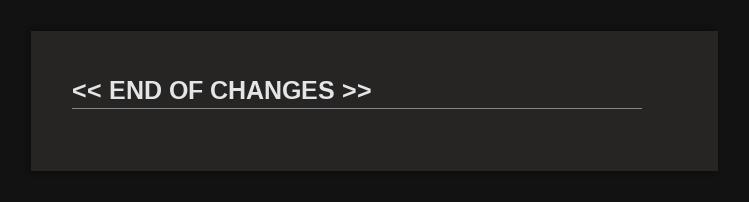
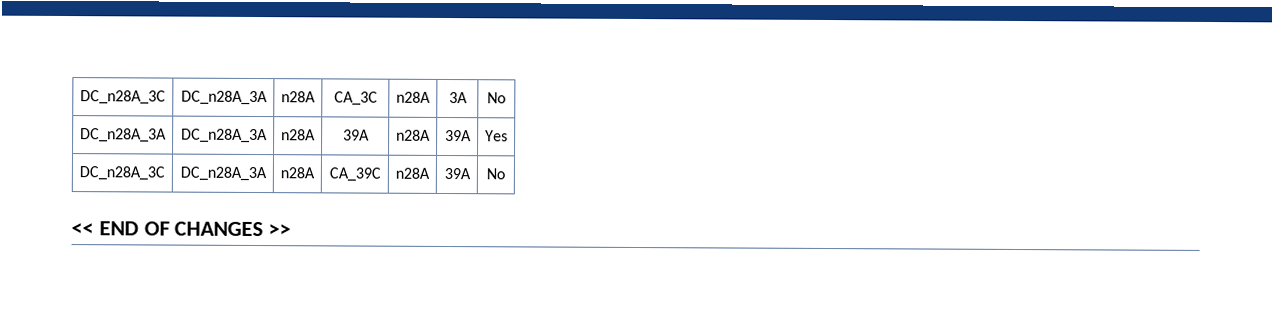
(72, 91) none -> [80,90,166,105] [180,90,268,106] [281,91,316,103] [333,91,378,106] [396,91,431,103] [448,92,468,104] [487,92,506,104] [80,128,167,143] [180,128,268,144] [281,129,316,141] [342,129,370,141] [396,129,431,141] [444,129,472,142] [485,130,508,142] [79,166,165,181] [179,166,267,182] [280,167,315,179] [328,167,381,182] [395,167,430,179] [443,167,471,180] [486,168,505,180] DC_n28A_3C | DC_n28A_3A | n28A | CA_3C | n28A | 3A | No // DC_n28A_3A | DC_n28A_3A | n28A | 39A | n28A | 39A | Yes // DC_n28A_3C | DC_n28A_3A | n28A | CA_39C | n28A | 39A | No //

